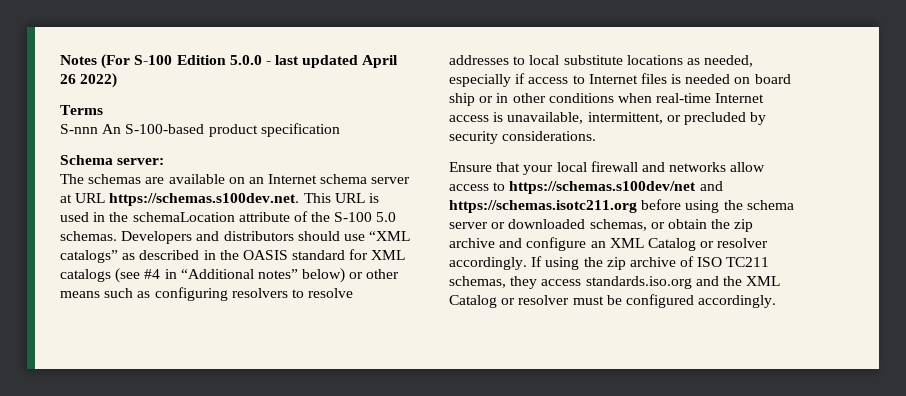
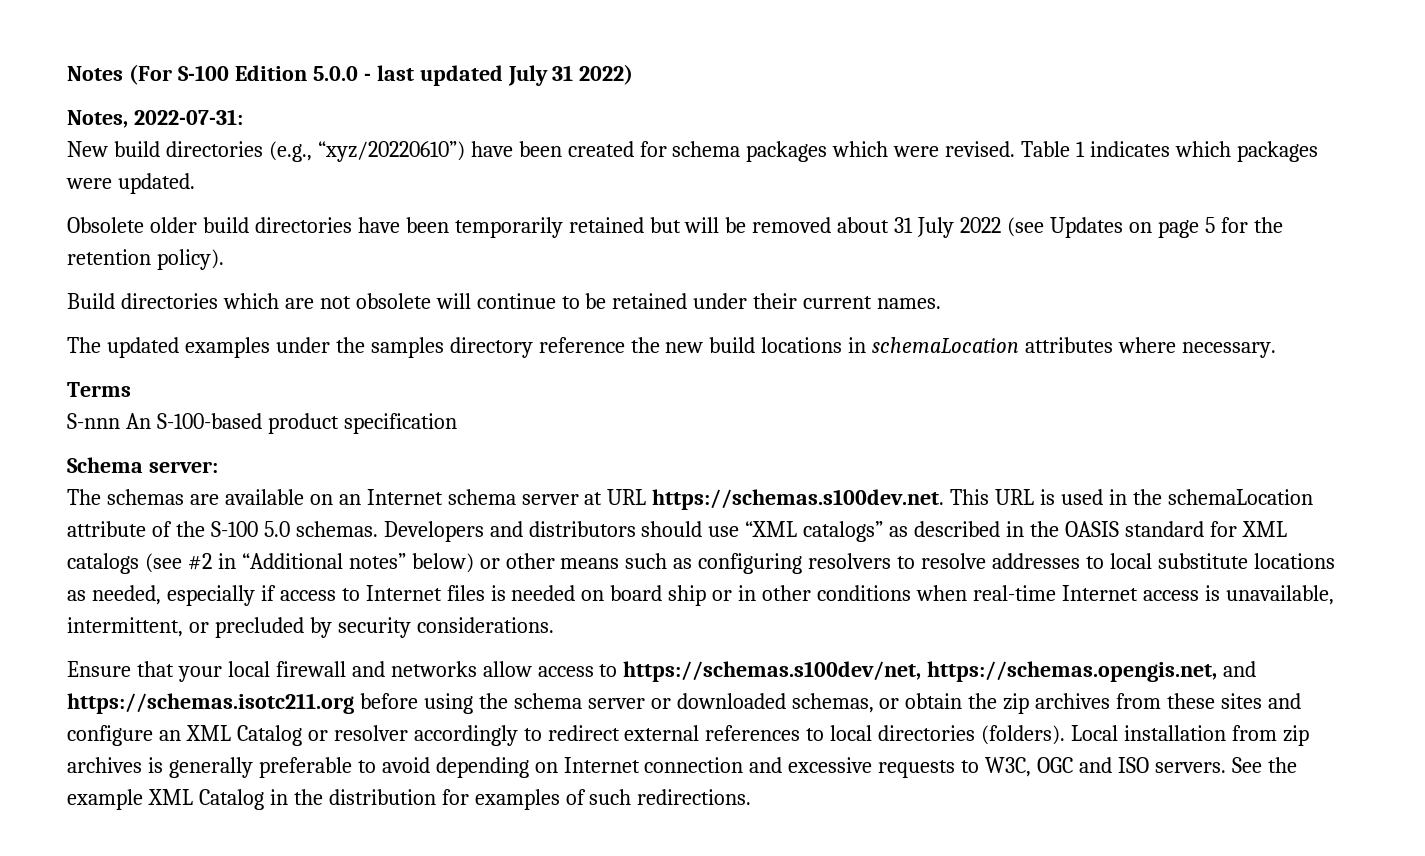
[362,55,399,68] [60,74,76,84] April 26 -> [507,65,574,86] July 31
(118, 80) none -> [67,109,243,128] [67,141,1318,162] [66,173,195,194] [67,217,1283,238] [67,249,224,270] [67,293,942,309] [67,337,1277,358] // Notes, 2022-07-31: // New build directories (e.g., “xyz/20220610”) have been created for schema packages which were revised. Table 1 indicates which packages were updated. // Obsolete older build directories have been temporarily retained but will be removed about 31 July 2022 (see Updates on page 5 for the retention policy). // Build directories which are not obsolete will continue to be retained under their current names. // The updated examples under the samples directory reference the new build locations in schemaLocation attributes where necessary.
[144,269,161,279] #4 -> [187,553,212,570] #2
[509,181,697,194] https://schemas.s100dev/net -> [623,661,1218,682] https://schemas.s100dev/net, https://schemas.opengis.net,
[449,238,495,248] archive -> [1035,693,1263,709] archives from these sites
[449,256,770,270] [449,276,781,289] [449,294,777,308] accordingly. If using the zip archive of ISO TC211 schemas, they access standards.iso.org and the XML Catalog or resolver must be configured accordingly. -> [413,725,1309,746] [67,757,1297,778] [67,789,752,810] accordingly to redirect external references to local directories (folders). Local installation from zip archives is generally preferable to avoid depending on Internet connection and excessive requests to W3C, OGC and ISO servers. See the example XML Catalog in the distribution for examples of such redirections.

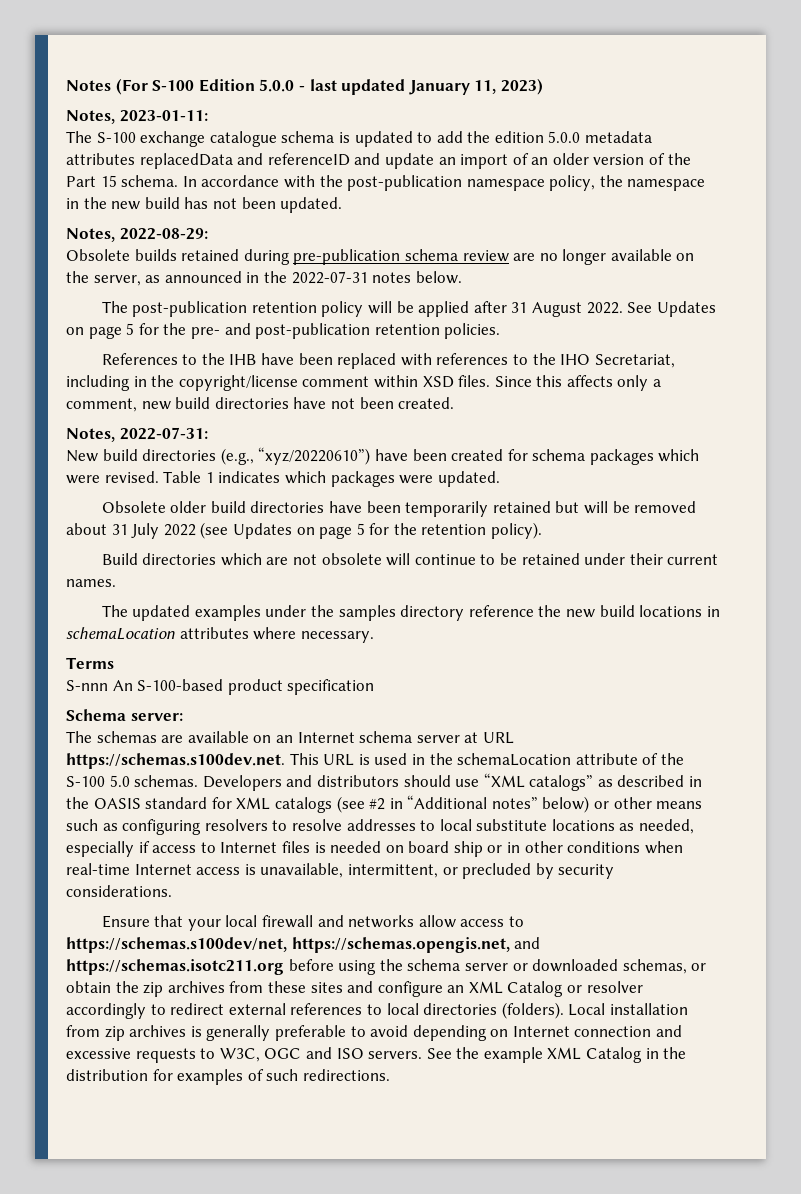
[507,64,634,86] July 31 2022) -> [408,78,543,95] [66,110,208,124] [66,131,653,147] [66,153,691,169] [66,175,706,191] [66,197,343,213] [66,228,208,242] [66,249,695,265] [66,271,462,286] [101,301,716,317] [66,323,501,339] [101,353,675,369] [66,375,662,391] [66,397,455,412] January 11, 2023) // Notes, 2023-01-11: // The S-100 exchange catalogue schema is updated to add the edition 5.0.0 metadata attributes replacedData and referenceID and update an import of an older version of the Part 15 schema. In accordance with the post-publication namespace policy, the namespace in the new build has not been updated. // Notes, 2022-08-29: // Obsolete builds retained during pre-publication schema review are no longer available on the server, as announced in the 2022-07-31 notes below. // The post-publication retention policy will be applied after 31 August 2022. See Updates on page 5 for the pre- and post-publication retention policies. // References to the IHB have been replaced with references to the IHO Secretariat, including in the copyright/license comment within XSD files. Since this affects only a comment, new build directories have not been created.

